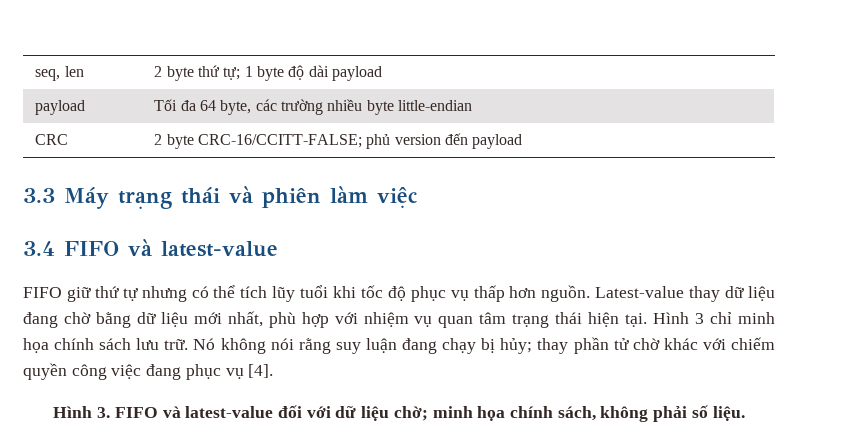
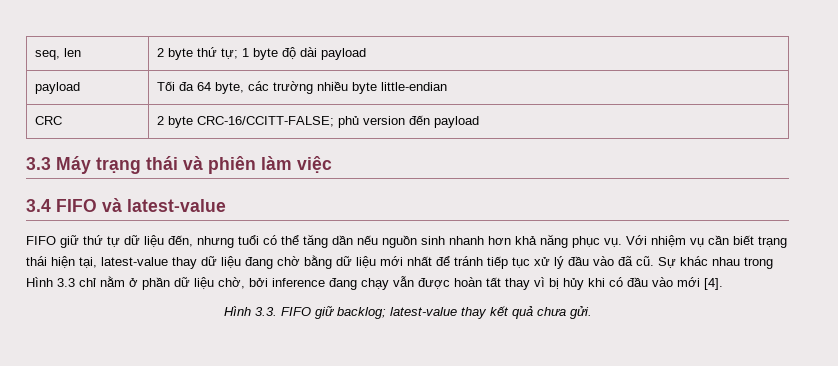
[141,285,685,302] nhưng có thể tích lũy tuổi khi tốc độ phục vụ thấp hơn nguồn. Latest-value -> [124,234,787,248] [26,256,168,268] dữ liệu đến, nhưng tuổi có thể tăng dần nếu nguồn sinh nhanh hơn khả năng phục vụ. Với nhiệm vụ cần biết trạng thái hiện tại, latest-value
[227,311,776,328] [23,337,775,354] [23,363,274,380] [53,405,745,422] nhất, phù hợp với nhiệm vụ quan tâm trạng thái hiện tại. Hình 3 chỉ minh họa chính sách lưu trữ. Nó không nói rằng suy luận đang chạy bị hủy; thay phần tử chờ khác với chiếm quyền công việc đang phục vụ [4]. // Hình 3. FIFO và latest-value đối với dữ liệu chờ; minh họa chính sách, không phải số liệu. -> [407,256,773,269] [26,276,723,290] [223,306,592,319] nhất để tránh tiếp tục xử lý đầu vào đã cũ. Sự khác nhau trong Hình 3.3 chỉ nằm ở phần dữ liệu chờ, bởi inference đang chạy vẫn được hoàn tất thay vì bị hủy khi có đầu vào mới [4]. // Hình 3.3. FIFO giữ backlog; latest-value thay kết quả chưa gửi.

